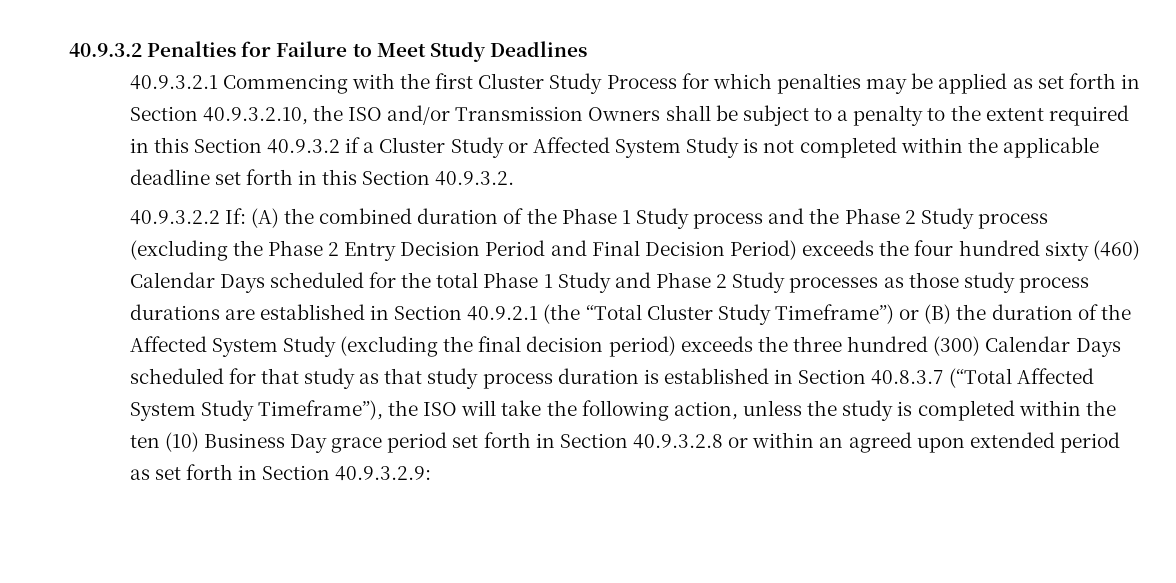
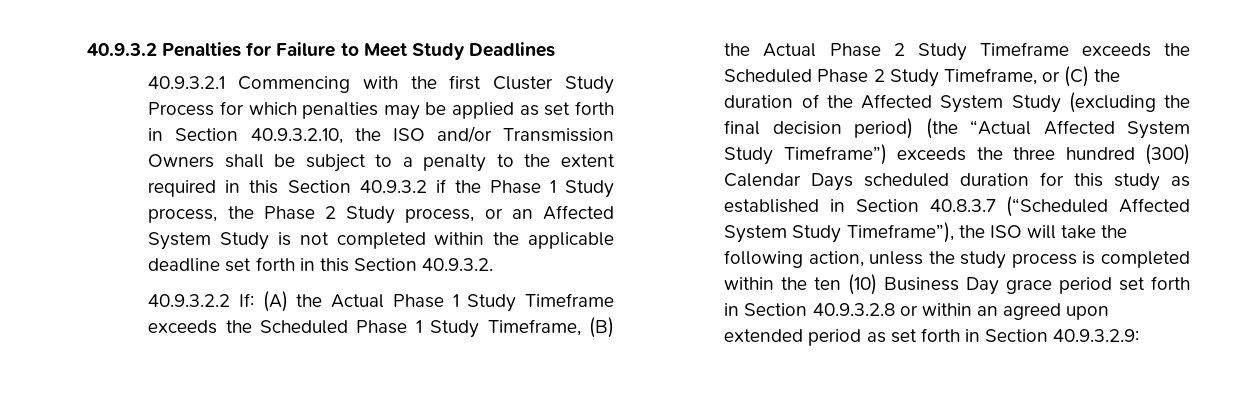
[363,137,528,158] a Cluster Study or -> [454,180,614,198] [148,206,533,224] the Phase 1 Study process, the Phase 2 Study process, or an
[319,208,1048,229] [129,240,1140,261] [129,272,1089,293] [129,304,952,325] combined duration of the Phase 1 Study process and the Phase 2 Study process (excluding the Phase 2 Entry Decision Period and Final Decision Period) exceeds the four hundred sixty (460) Calendar Days scheduled for the total Phase 1 Study and Phase 2 Study processes as those study process durations are established in Section 40.9.2.1 (the “Total Cluster Study Timeframe”) or (B) -> [331,293,614,312] [148,317,614,338] [724,42,1190,61] [724,66,1090,87] Actual Phase 1 Study Timeframe exceeds the Scheduled Phase 1 Study Timeframe, (B) the Actual Phase 2 Study Timeframe exceeds the Scheduled Phase 2 Study Timeframe, or (C)
(676, 346) none -> [925,118,1190,139] [724,144,887,165] (the “Actual Affected System Study Timeframe”)
[228,368,659,389] for that study as that study process duration is -> [960,172,1190,191] duration for this study as
[948,368,1012,388] (“Total -> [1006,196,1109,217] (“Scheduled
(894, 410) none -> [1011,253,1077,268] process

